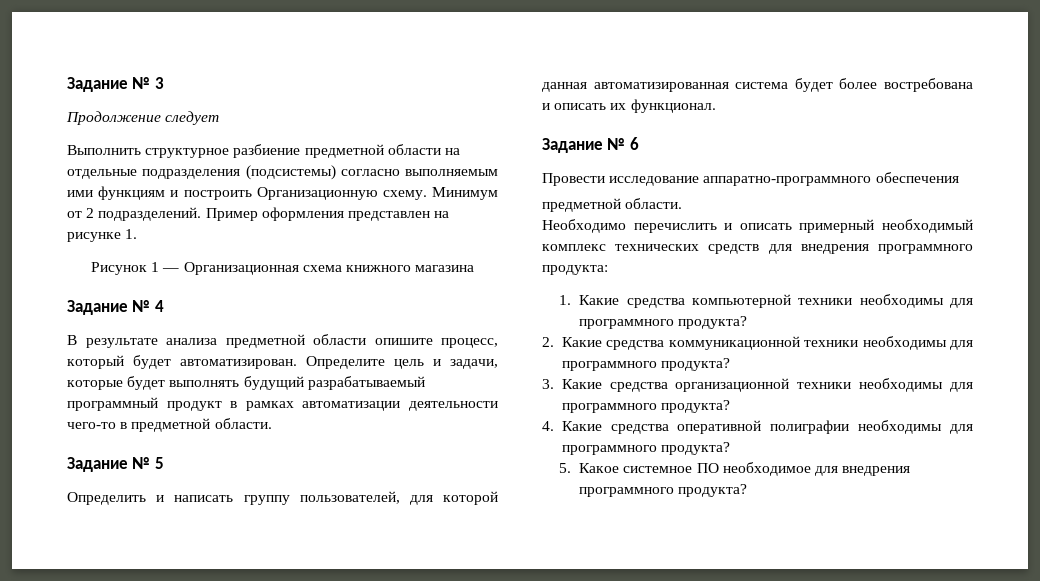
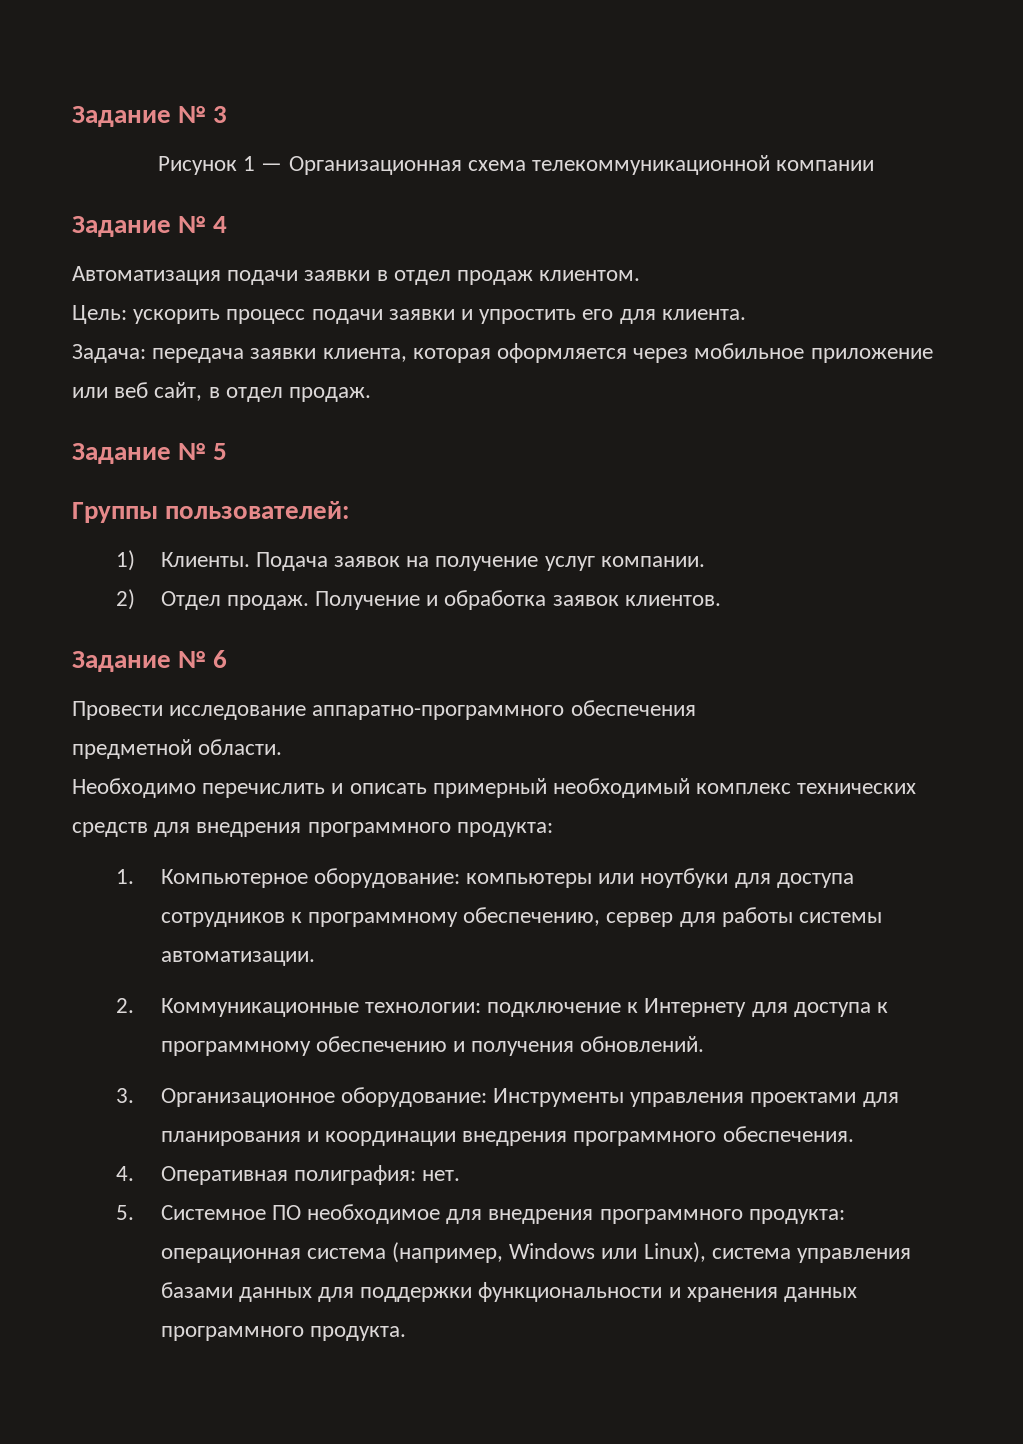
[66,111,220,125] [67,144,460,158] [67,165,498,180] [67,186,498,200] [67,207,450,221] [67,229,138,242] // Продолжение следует // Выполнить структурное разбиение предметной области на отдельные подразделения (подсистемы) согласно выполняемым ими функциям и построить Организационную схему. Минимум от 2 подразделений. Пример оформления представлен на рисунке 1. -> (228, 114) none
[345,265,475,272] книжного магазина -> [531,155,875,175] телекоммуникационной компании
[67,334,498,348] [67,355,498,369] [67,376,425,390] [67,397,498,411] [67,418,272,432] [67,457,164,472] [67,491,498,505] [542,78,973,92] [542,99,716,113] В результате анализа предметной области опишите процесс, который будет автоматизирован. Определите цель и задачи, которые будет выполнять будущий разрабатываемый программный продукт в рамках автоматизации деятельности чего-то в предметной области. // Задание № 5 // Определить и написать группу пользователей, для которой данная автоматизированная система будет более востребована и описать их функционал. -> [72,266,641,285] [72,305,746,324] [72,343,933,363] [72,382,372,402] [72,443,228,464] [72,501,350,523] [116,550,705,571] [116,589,721,610] Автоматизация подачи заявки в отдел продаж клиентом. // Цель: ускорить процесс подачи заявки и упростить его для клиента. // Задача: передача заявки клиента, которая оформляется через мобильное приложение или веб сайт, в отдел продаж. // Задание № 5 // Группы пользователей: // 1) Клиенты. Подача заявок на получение услуг компании. // 2) Отдел продаж. Получение и обработка заявок клиентов.
[579,294,973,308] [579,316,748,329] [542,336,973,350] [561,358,730,371] [542,378,973,392] [561,400,730,413] [542,420,973,434] [561,442,730,455] Какие средства компьютерной техники необходимы для программного продукта? // 2. Какие средства коммуникационной техники необходимы для программного продукта? // 3. Какие средства организационной техники необходимы для программного продукта? // 4. Какие средства оперативной полиграфии необходимы для программного продукта? -> [160,868,854,888] [160,907,883,927] [160,951,315,966] [116,998,889,1017] [160,1036,705,1056] [116,1087,899,1107] [160,1126,854,1146] [116,1165,461,1185] Компьютерное оборудование: компьютеры или ноутбуки для доступа сотрудников к программному обеспечению, сервер для работы системы автоматизации. // 2. Коммуникационные технологии: подключение к Интернету для доступа к программному обеспечению и получения обновлений. // 3. Организационное оборудование: Инструменты управления проектами для планирования и координации внедрения программного обеспечения. // 4. Оперативная полиграфия: нет.
[579,463,693,473] Какое системное -> [160,1205,266,1220] Системное
[678,484,748,497] продукта? -> [748,1209,845,1224] [160,1242,912,1263] [160,1282,858,1302] [160,1326,406,1341] продукта: операционная система (например, Windows или Linux), система управления базами данных для поддержки функциональности и хранения данных программного продукта.

